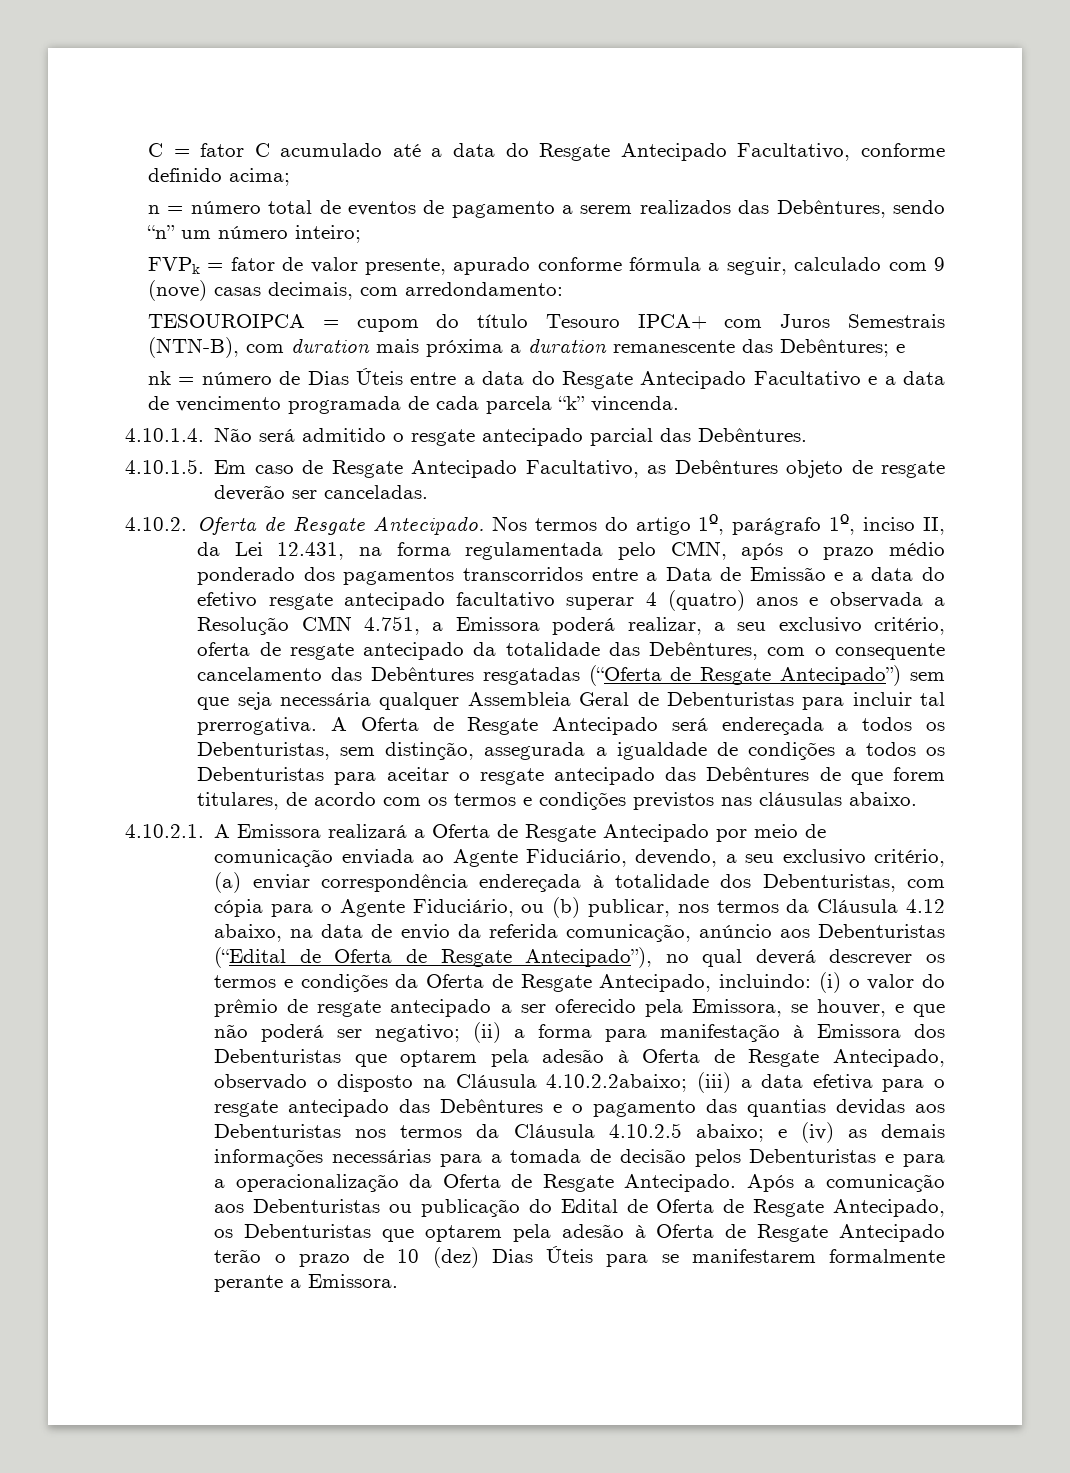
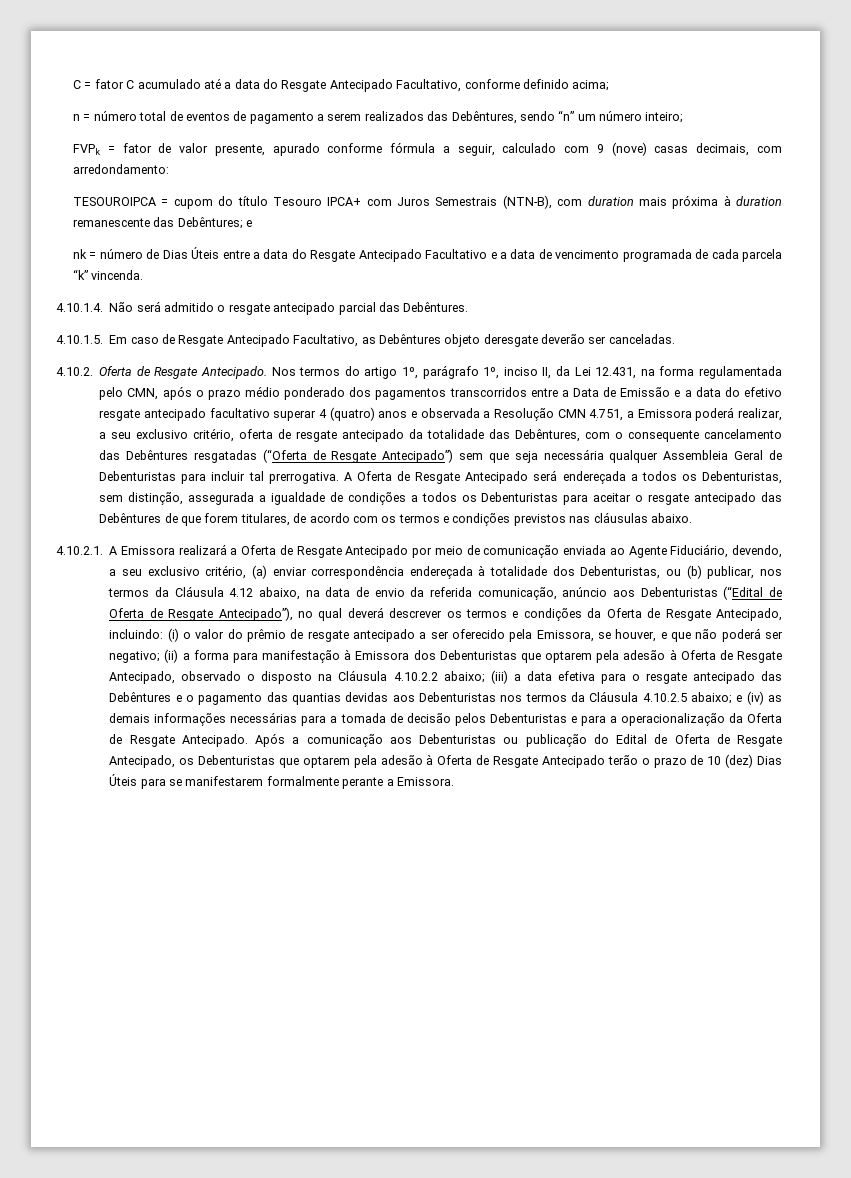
[509,344,521,353] a -> [723,195,731,206] à
[851,460,946,478] de resgate -> [483,334,538,347] deresgate
[907,879,945,888] [214,899,514,917] com cópia para o Agente Fiduciário, -> (661, 572) none
[546,1074,688,1092] 4.10.2.2abaixo; -> [393,671,485,683] 4.10.2.2 abaixo;

